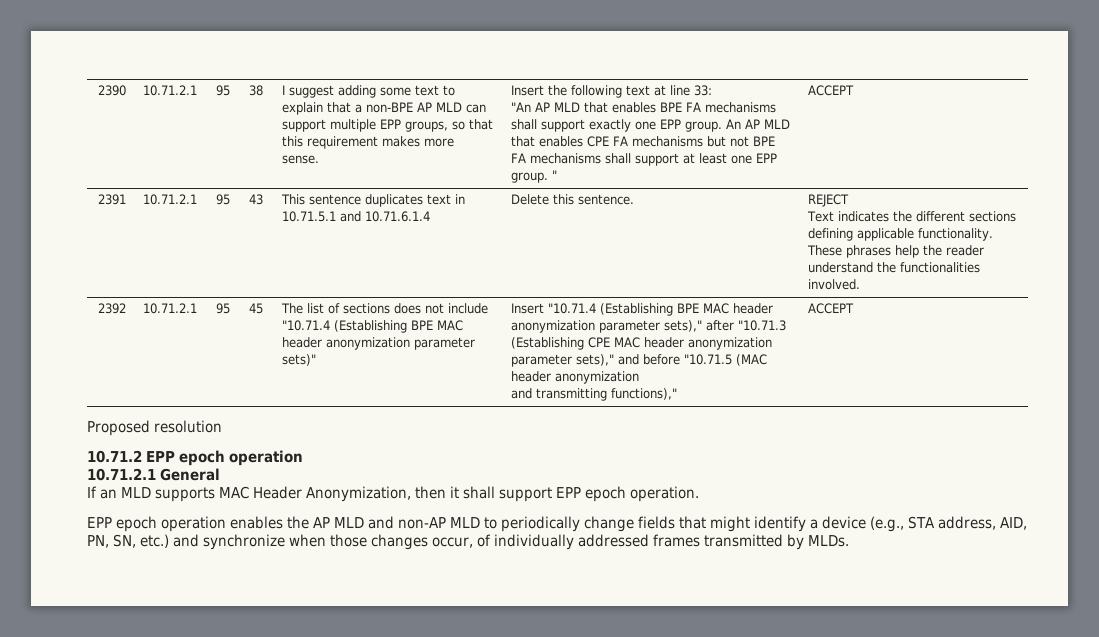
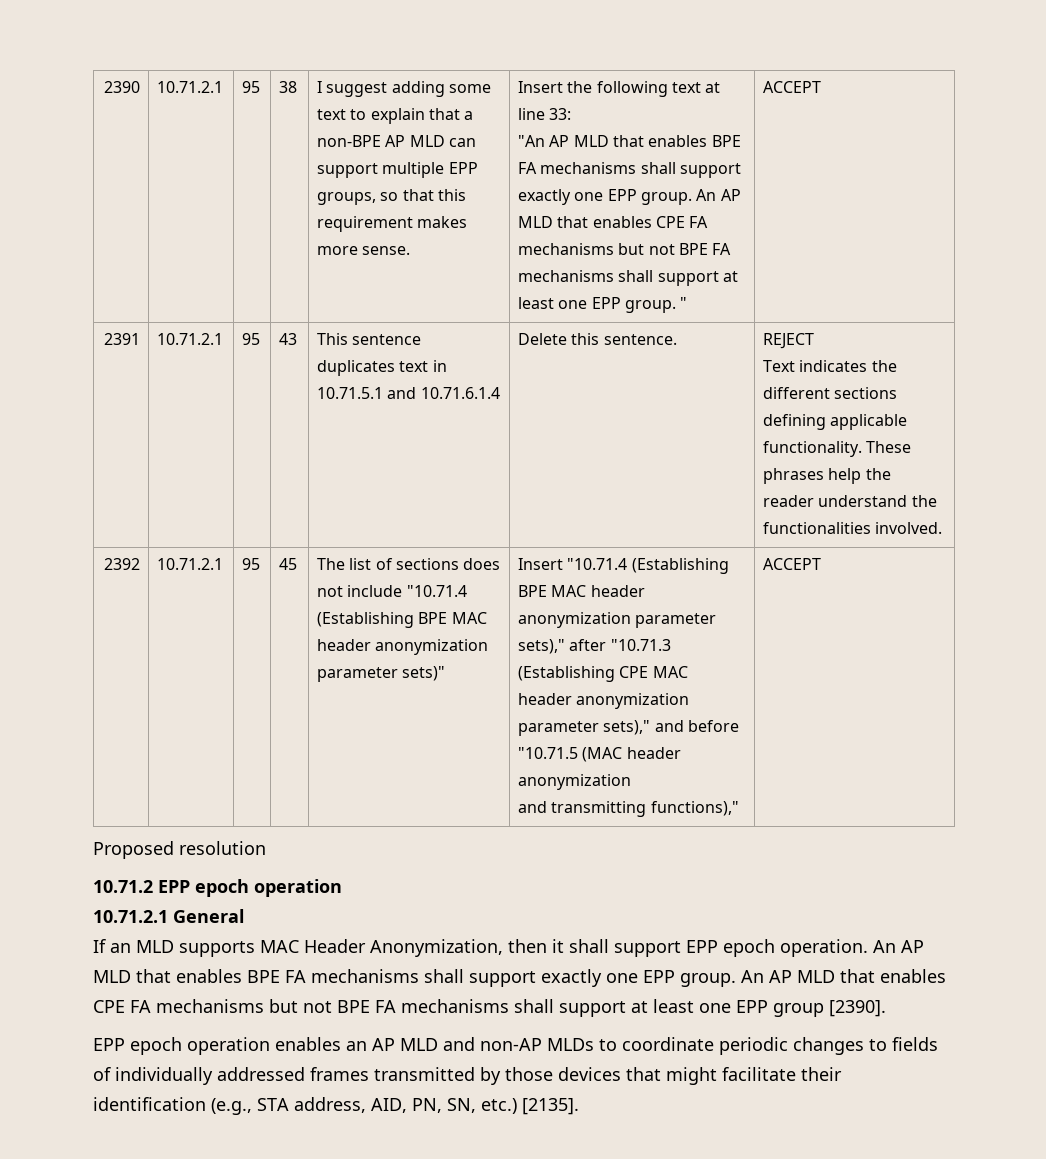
(699, 494) none -> [873,940,924,953] [93,969,946,987] [93,999,886,1017] An AP MLD that enables BPE FA mechanisms shall support exactly one EPP group. An AP MLD that enables CPE FA mechanisms but not BPE FA mechanisms shall support at least one EPP group [2390].
[287,516,309,529] the -> [346,1041,367,1051] an
[450,516,866,532] MLD to periodically change fields that might identify a device -> [547,1037,938,1055] [93,1067,842,1085] [93,1097,206,1111] MLDs to coordinate periodic changes to fields of individually addressed frames transmitted by those devices that might facilitate their identification
[173,534,849,550] and synchronize when those changes occur, of individually addressed frames transmitted by MLDs. -> [522,1098,579,1115] [2135].

